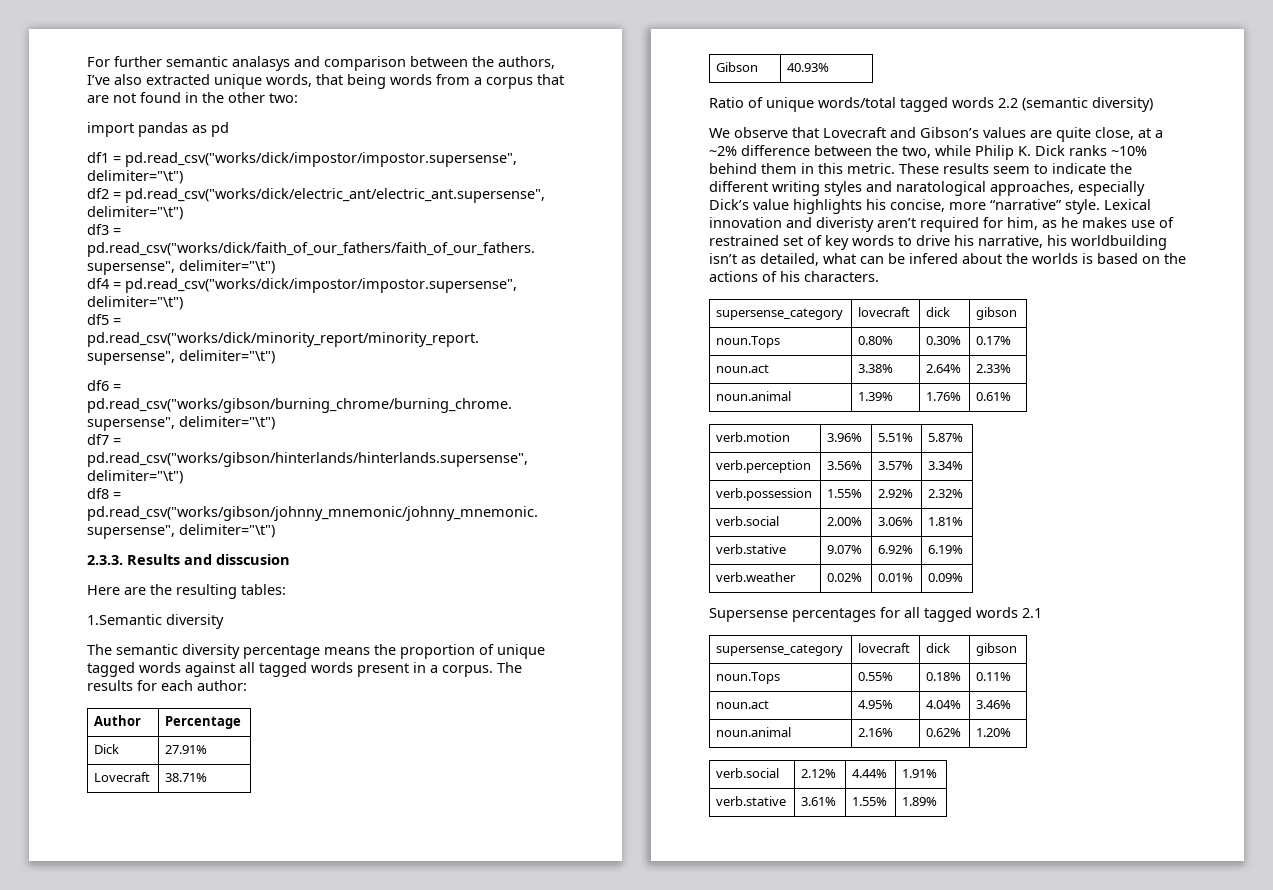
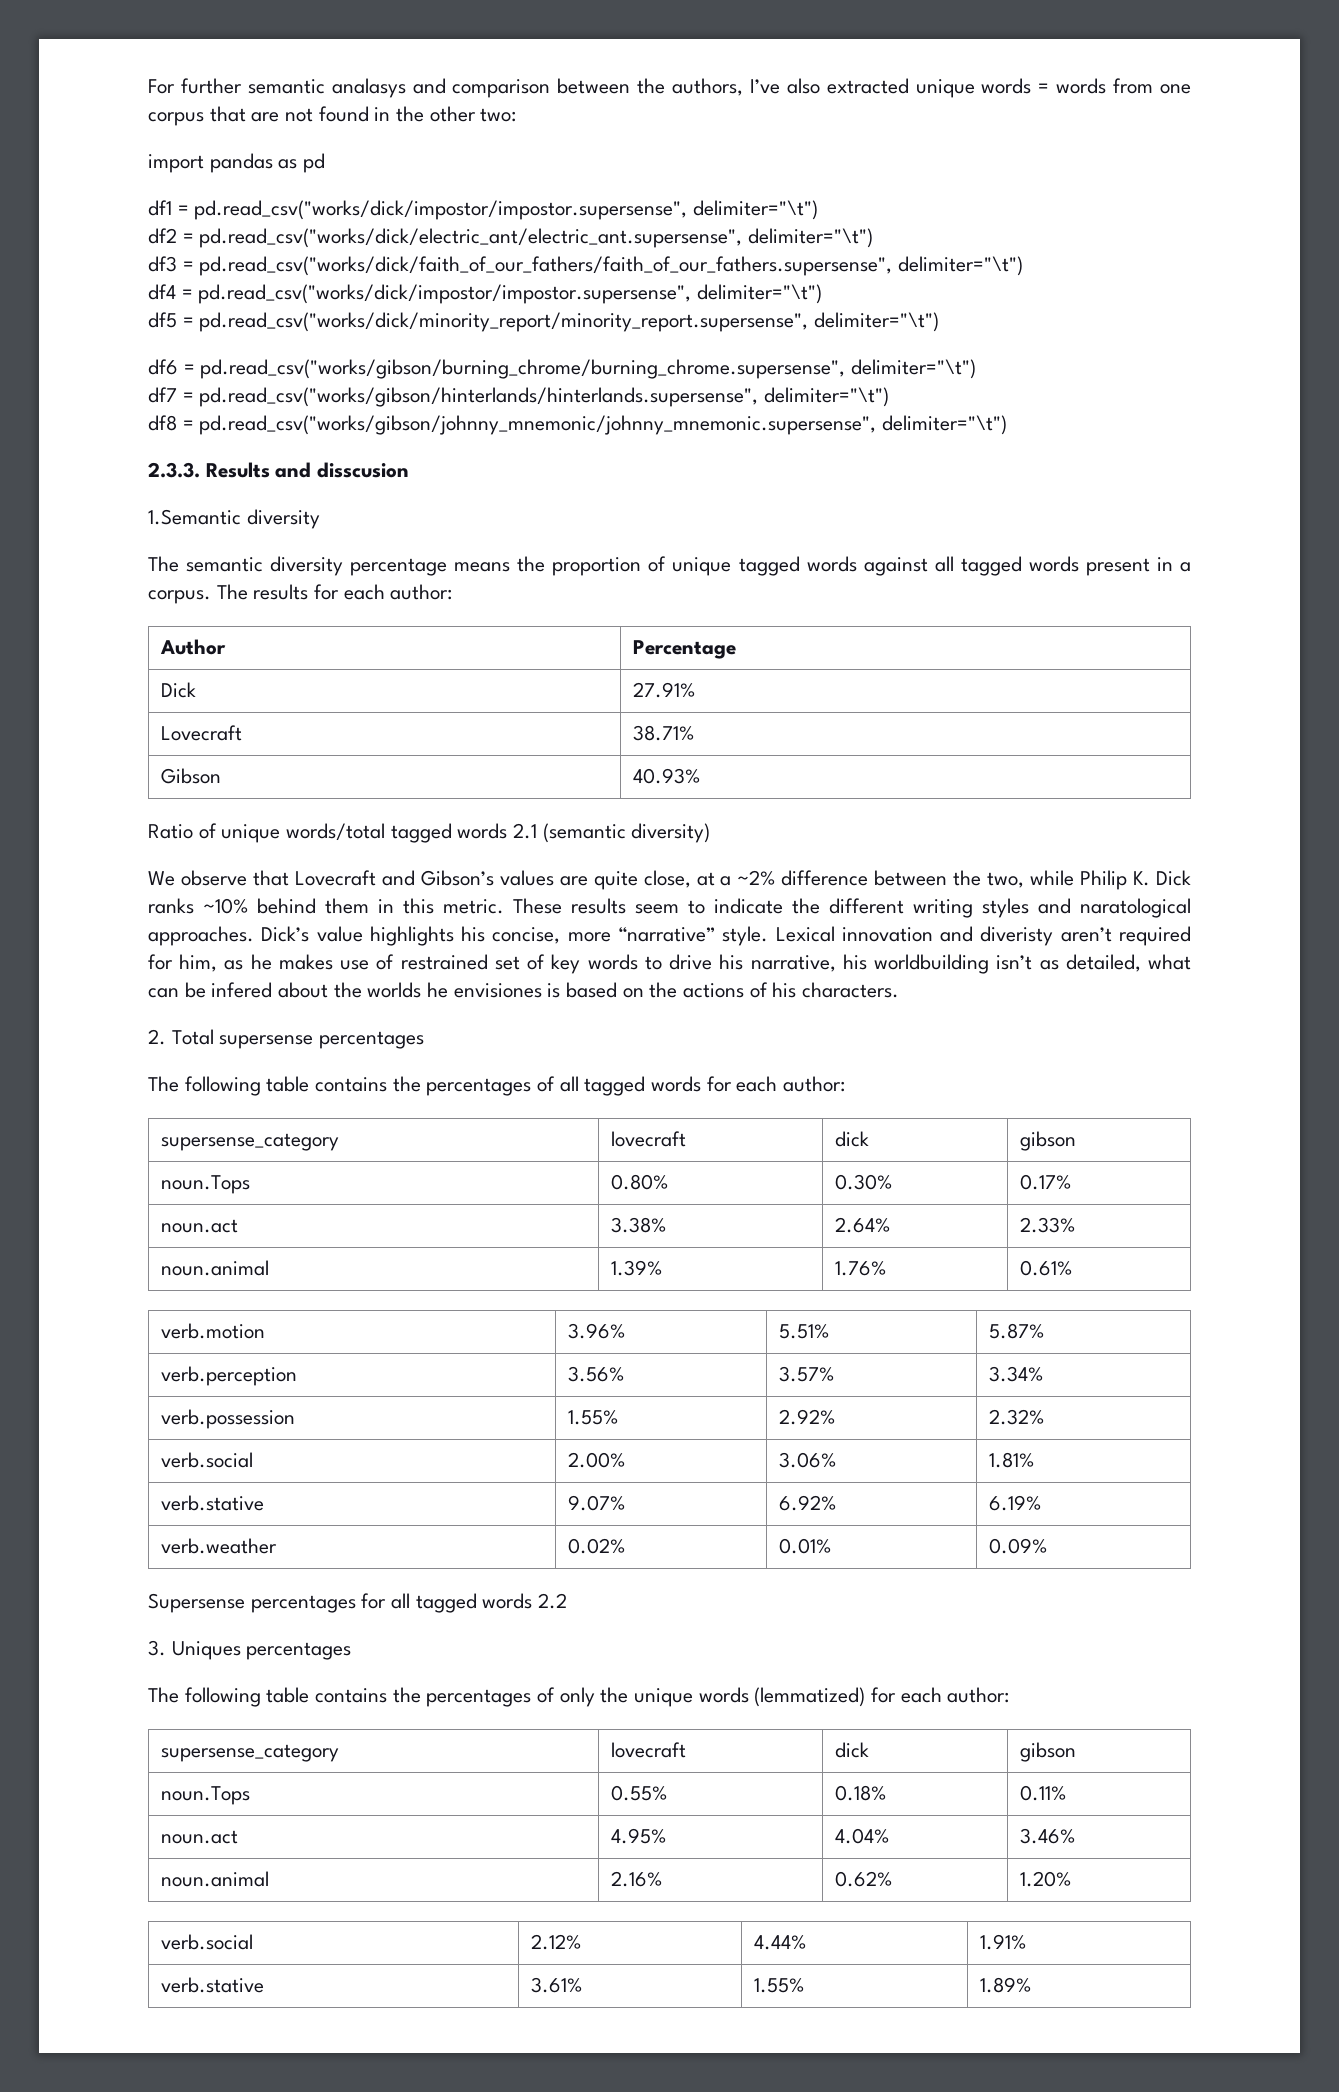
[266,74,386,89] words, that being -> [981,78,1050,94] words =
[474,77,482,85] a -> [1160,84,1191,94] one
[87,584,286,599] // Here are the resulting tables: -> (410, 470) none
[998,98,1018,108] 2.2 -> [513,823,538,839] 2.1
[990,181,1145,196] approaches, especially -> [148,926,254,946] approaches.
(1078, 258) none -> [427,982,542,998] he envisiones
(879, 276) none -> [148,1029,425,1049] [148,1076,846,1096] // 2. Total supersense percentages // The following table contains the percentages of all tagged words for each author:
[1022,608,1042,618] 2.1 -> [538,1593,568,1609] [148,1640,352,1660] [148,1687,1010,1707] 2.2 // 3. Uniques percentages // The following table contains the percentages of only the unique words (lemmatized) for each author:

